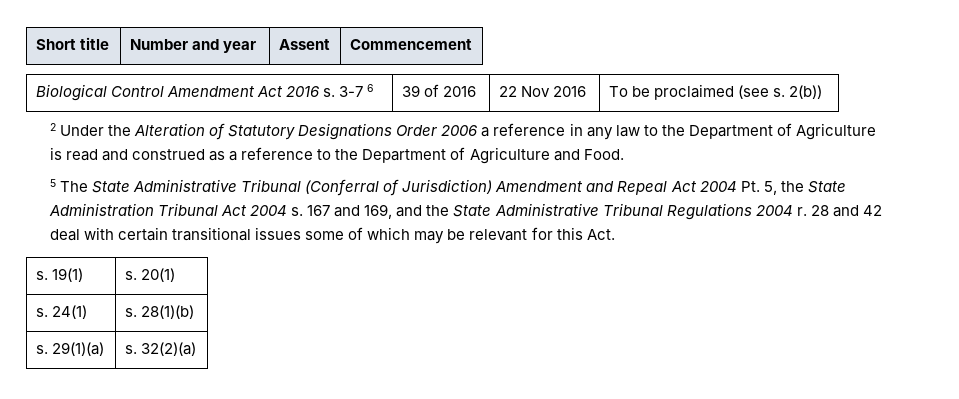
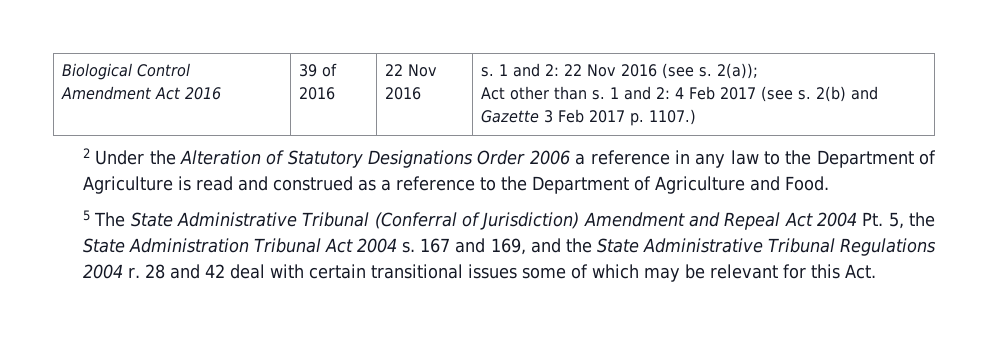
[35,37,109,50] [129,39,256,53] [278,39,330,50] [349,39,472,50] Short title | Number and year | Assent | Commencement // -> (62, 71) none
[322,84,374,97] s. 3-7 6 -> (222, 93) none
[608,84,822,100] To be proclaimed (see s. 2(b)) -> [481,63,759,79] [481,86,879,102] [481,109,697,126] s. 1 and 2: 22 Nov 2016 (see s. 2(a)); // Act other than s. 1 and 2: 4 Feb 2017 (see s. 2(b) and Gazette 3 Feb 2017 p. 1107.)
[35,268,83,282] [124,268,175,282] [35,305,87,319] [124,305,194,319] [35,342,104,356] [124,342,196,356] // s. 19(1) | s. 20(1) // s. 24(1) | s. 28(1)(b) // s. 29(1)(a) | s. 32(2)(a) -> (876, 271) none

